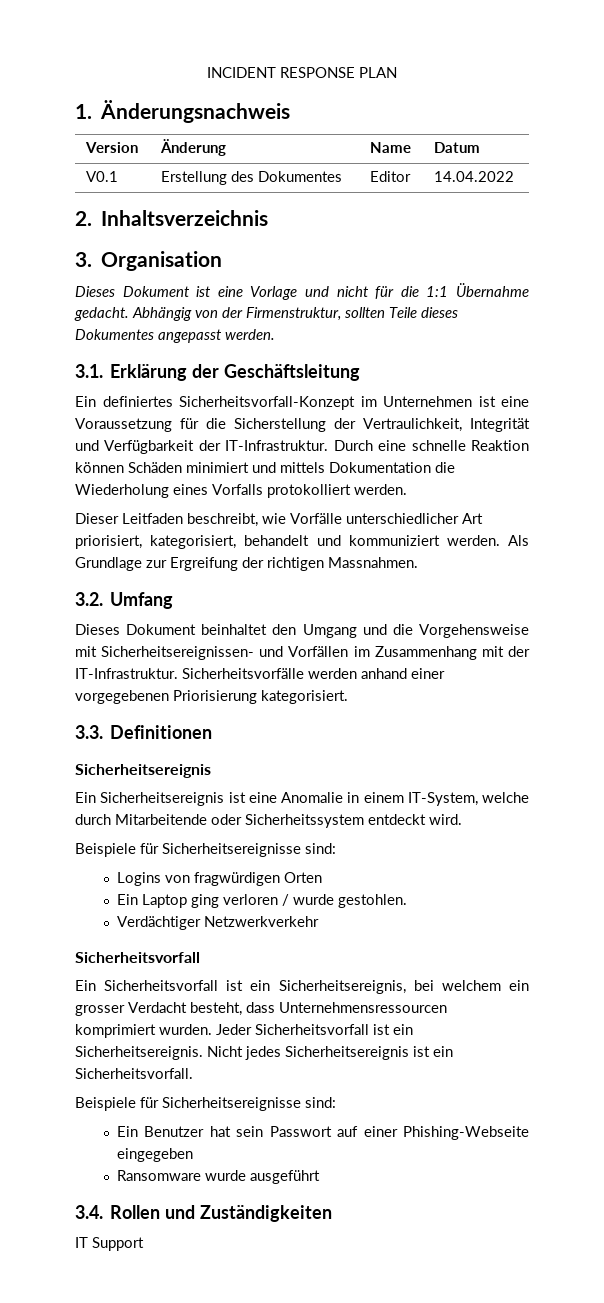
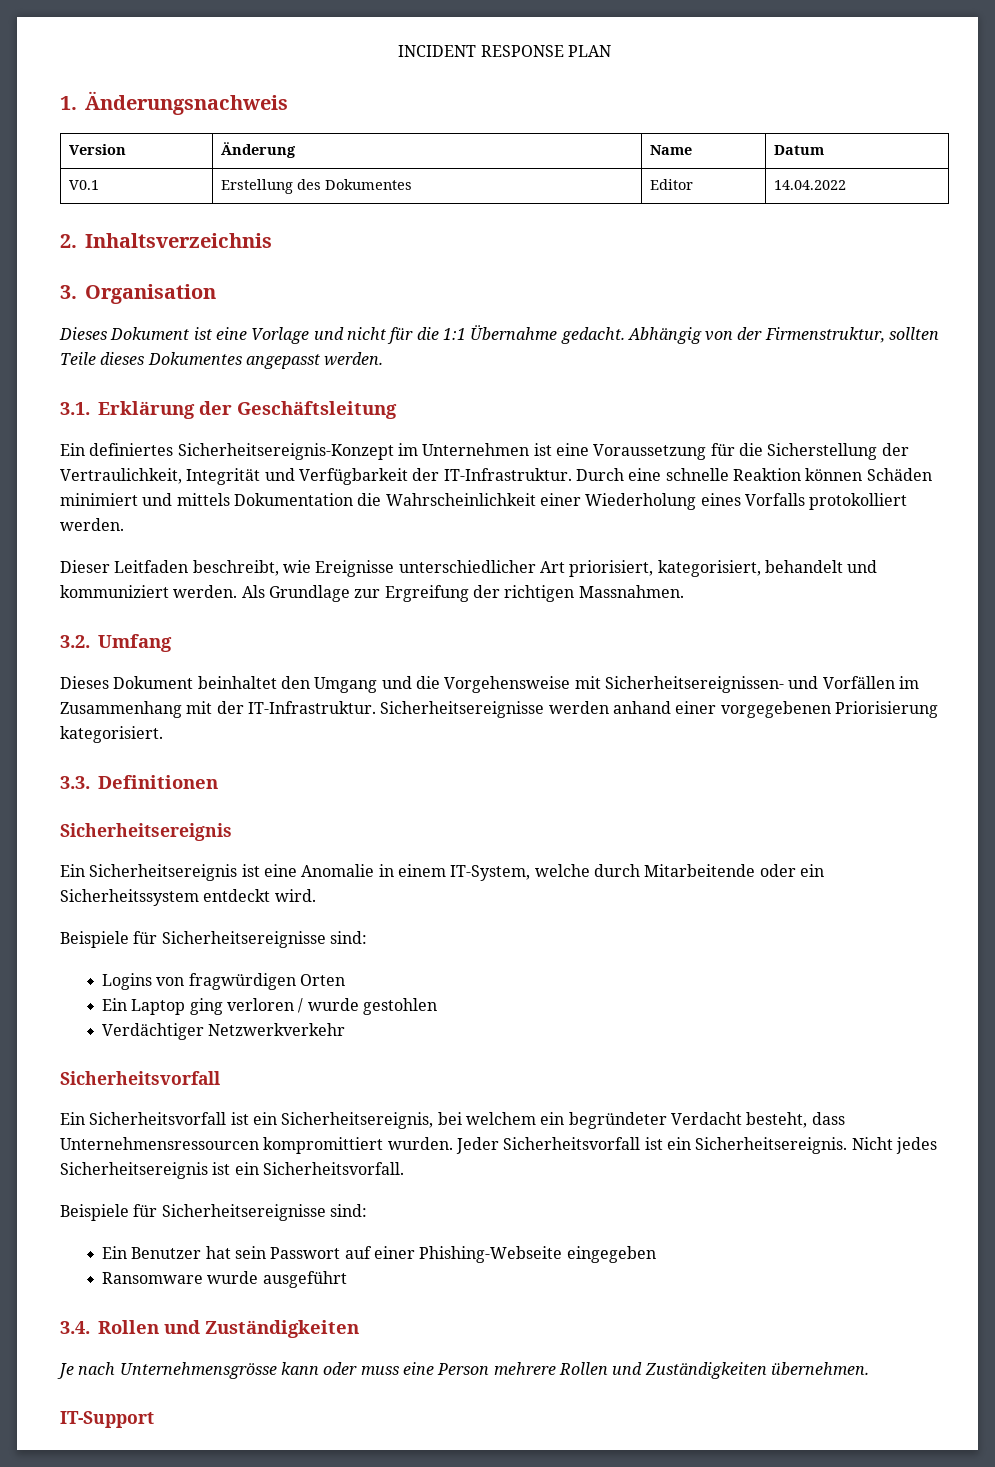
[179,396,355,410] Sicherheitsvorfall-Konzept -> [177,443,394,460] Sicherheitsereignis-Konzept
(455, 467) none -> [385,493,581,506] Wahrscheinlichkeit einer
[290,513,342,524] Vorfälle -> [315,560,395,577] Ereignisse
[182,668,304,679] Sicherheitsvorfälle -> [380,701,545,718] Sicherheitsereignisse
(242, 819) none -> [799,864,824,877] ein
[337,894,407,908] gestohlen. -> [362,998,437,1015] gestohlen
[75,1005,125,1016] grosser -> [568,1112,667,1129] begründeter
[75,1024,156,1038] komprimiert -> [263,1137,384,1154] kompromittiert
[75,1237,144,1251] IT Support -> [57,1362,869,1379] [60,1411,154,1428] Je nach Unternehmensgrösse kann oder muss eine Person mehrere Rollen und Zuständigkeiten übernehmen. // IT-Support

